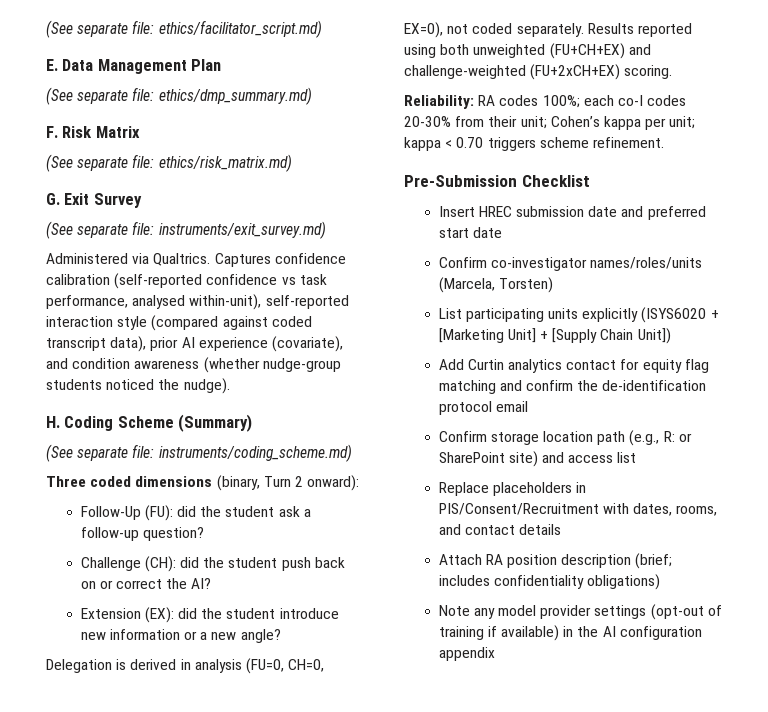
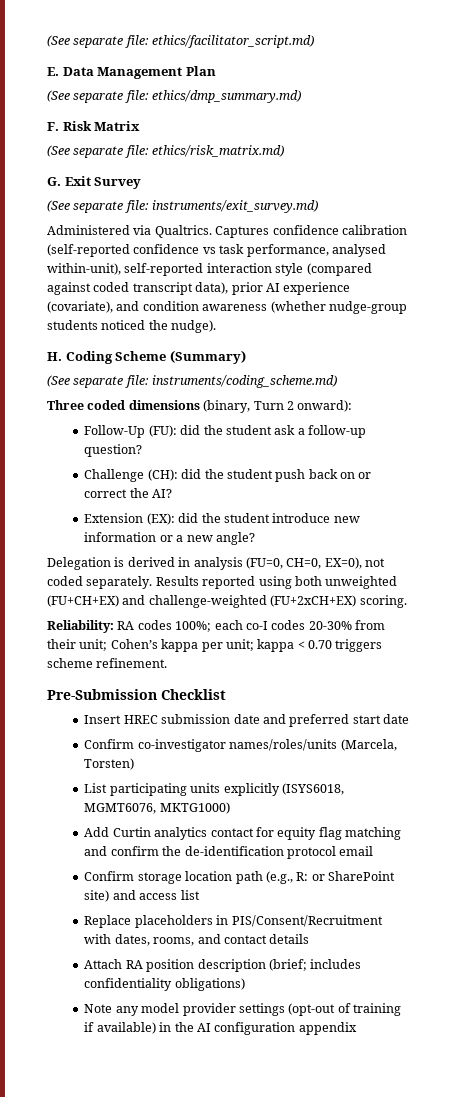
[641,307,719,323] [438,328,671,344] (ISYS6020 + [Marketing Unit] + [Supply Chain Unit]) -> [281,783,344,795] [84,802,230,814] (ISYS6018, MGMT6076, MKTG1000)

